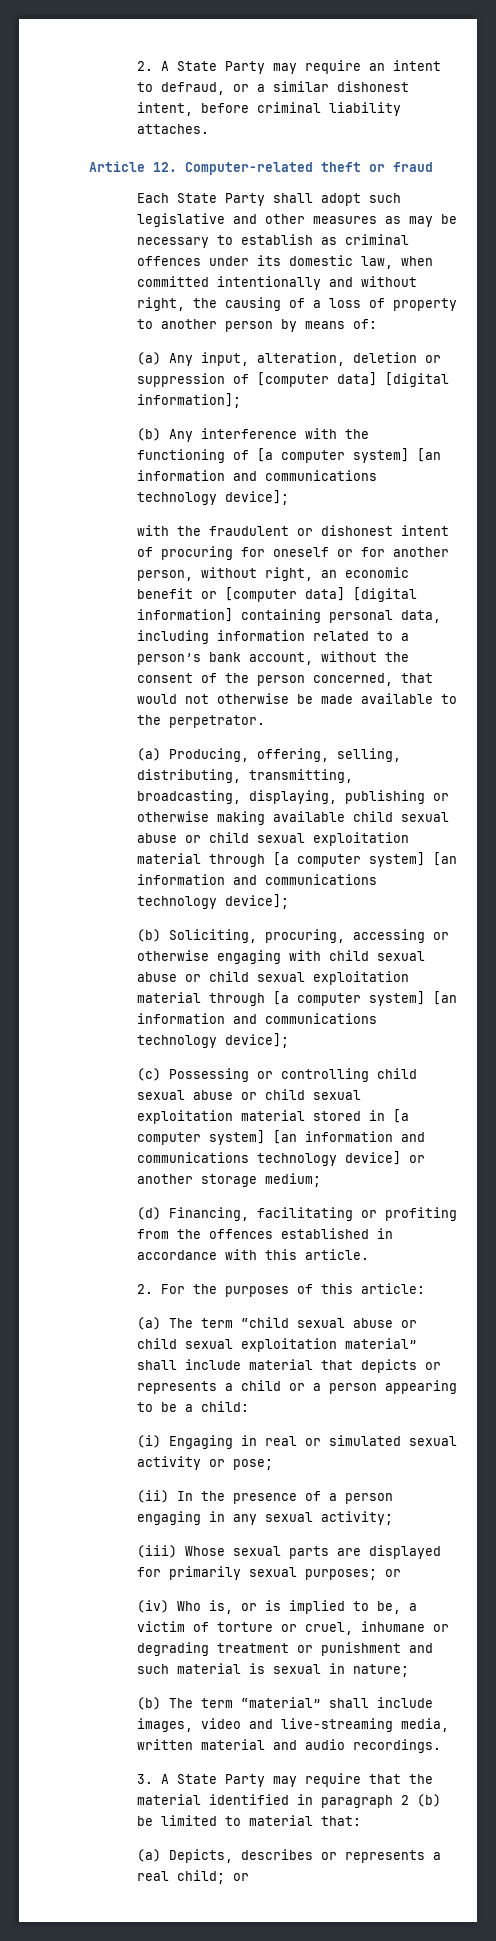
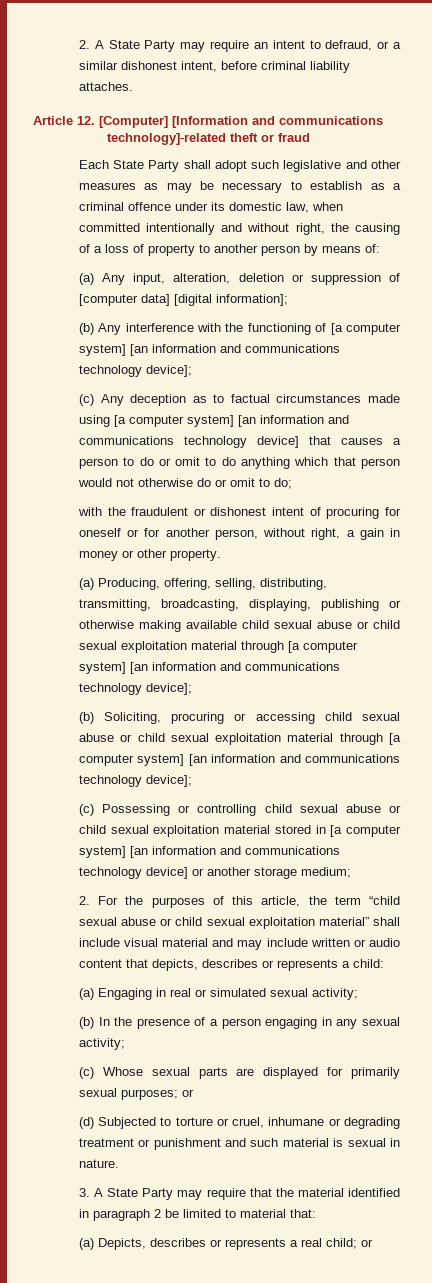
[185,162,313,175] Computer-related -> [99,116,383,128] [106,133,226,145] [Computer] [Information and communications technology]-related
[345,234,410,245] [137,256,202,266] criminal offences -> [392,183,401,190] [78,202,171,211] a criminal offence
(290, 497) none -> [78,394,401,406] [78,415,349,427] [78,436,401,448] [78,457,401,469] [77,478,292,489] // (c) Any deception as to factual circumstances made using [a computer system] [an information and communications technology device] that causes a person to do or omit to do anything which that person would not otherwise do or omit to do;
[321,567,410,578] [137,587,418,602] [137,608,442,623] [137,630,410,644] [137,651,410,665] [137,673,434,686] [137,693,458,704] [137,715,266,728] an economic benefit or [computer data] [digital information] containing personal data, including information related to a person’s bank account, without the consent of the person concerned, that would not otherwise be made available to the perpetrator. -> [346,528,400,540] [78,549,221,561] a gain in money or other property.
[265,929,450,943] [137,950,322,964] procuring, accessing or otherwise engaging with -> [171,712,315,724] procuring or accessing
[137,1207,458,1221] [137,1228,394,1239] [137,1249,370,1260] // (d) Financing, facilitating or profiting from the offences established in accordance with this article. -> (351, 872) none
[361,1283,426,1294] [137,1317,194,1330] article: // (a) The -> [261,896,327,907] article, the
[249,1359,442,1373] [137,1380,458,1394] [137,1402,178,1412] material that depicts or represents a child or a person appearing to be -> [124,938,400,950] [78,959,338,971] visual material and may include written or audio content that depicts, describes or represents
[137,1435,162,1448] (i) -> [78,988,94,1000] (a)
[137,1456,274,1470] [137,1490,170,1503] activity or pose; // (ii) -> [311,988,358,1000] [78,1017,94,1029] activity; // (b)
[137,1545,178,1558] (iii) -> [78,1067,94,1079] (c)
[137,1600,418,1614] [137,1621,210,1632] (iv) Who is, or is implied to be, a victim of -> [78,1117,172,1129] (d) Subjected to
[353,1664,410,1677] [137,1697,434,1710] [137,1718,450,1732] [137,1739,442,1753] nature; // (b) The term “material” shall include images, video and live-streaming media, written material and audio recordings. -> [78,1159,119,1168] nature.
[417,1794,442,1807] (b) -> (161, 1213) none

